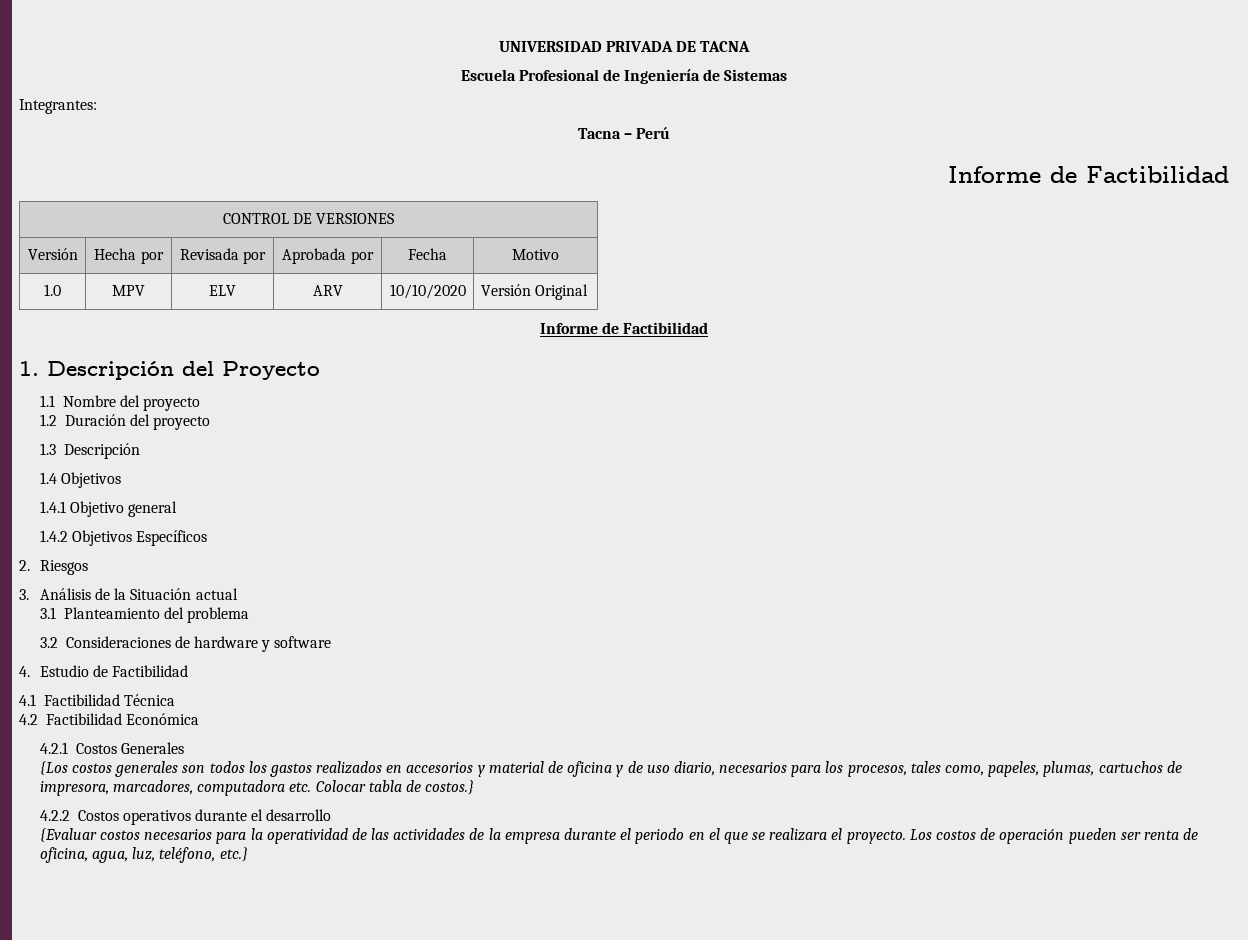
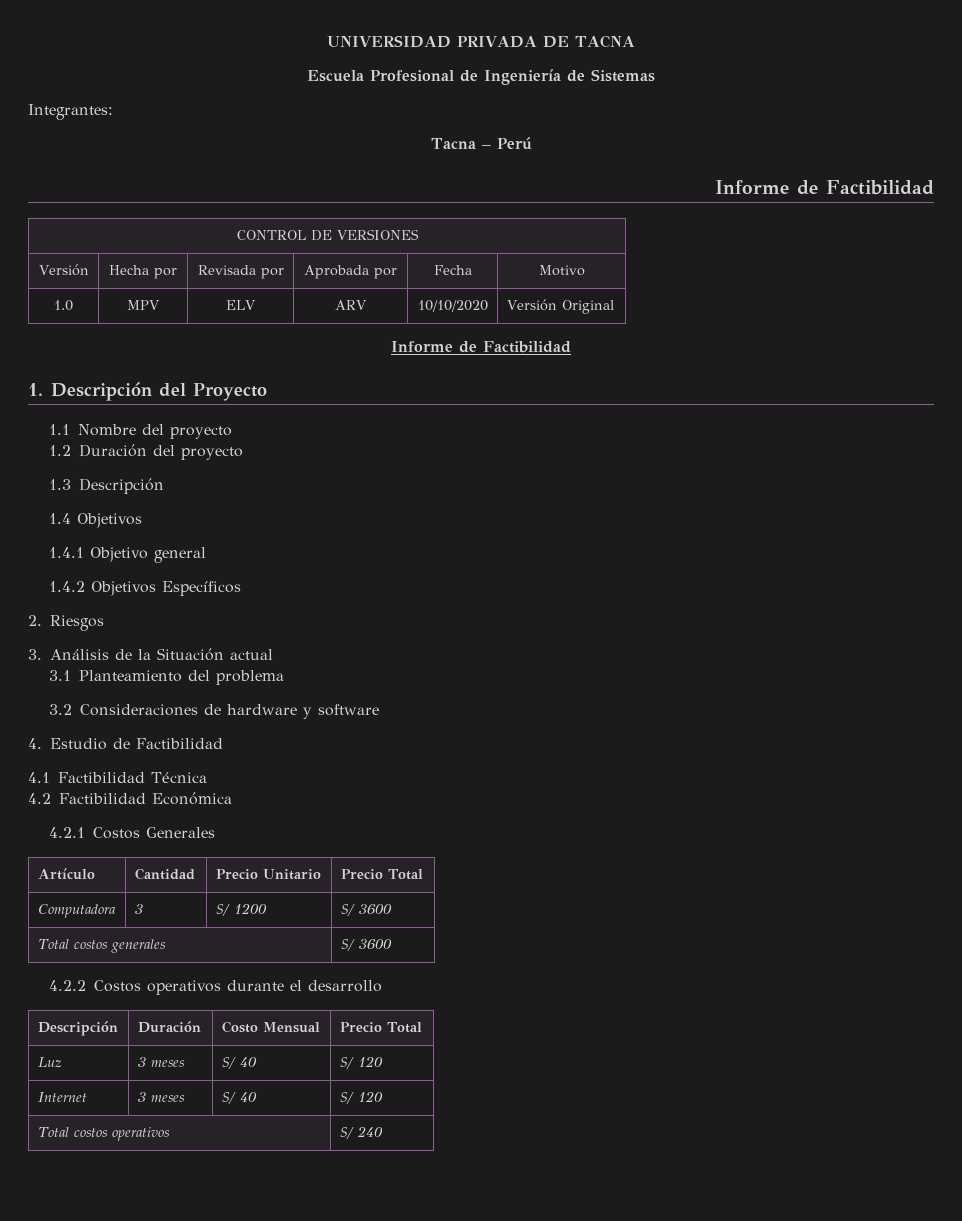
[39,761,1182,777] [39,780,475,796] // {Los costos generales son todos los gastos realizados en accesorios y material de oficina y de uso diario, necesarios para los procesos, tales como, papeles, plumas, cartuchos de impresora, marcadores, computadora etc. Colocar tabla de costos.} -> [37,868,95,880] [134,868,195,880] [215,869,321,880] [340,869,423,880] [37,904,115,918] [134,904,143,914] [215,903,267,916] [340,904,392,916] [37,939,166,953] [340,939,392,951] // Artículo | Cantidad | Precio Unitario | Precio Total // Computadora | 3 | S/ 1200 | S/ 3600 // Total costos generales | S/ 3600
[39,828,1199,844] [39,847,248,863] // {Evaluar costos necesarios para la operatividad de las actividades de la empresa durante el periodo en el que se realizara el proyecto. Los costos de operación pueden ser renta de oficina, agua, luz, teléfono, etc.} -> [37,1021,118,1036] [137,1021,201,1033] [221,1021,320,1033] [339,1022,422,1033] [37,1057,62,1068] [137,1057,185,1067] [221,1057,257,1069] [339,1056,383,1069] [37,1092,87,1102] [137,1092,185,1102] [221,1092,257,1104] [339,1091,383,1104] [37,1127,170,1141] [339,1126,383,1139] // Descripción | Duración | Costo Mensual | Precio Total // Luz | 3 meses | S/ 40 | S/ 120 // Internet | 3 meses | S/ 40 | S/ 120 // Total costos operativos | S/ 240

